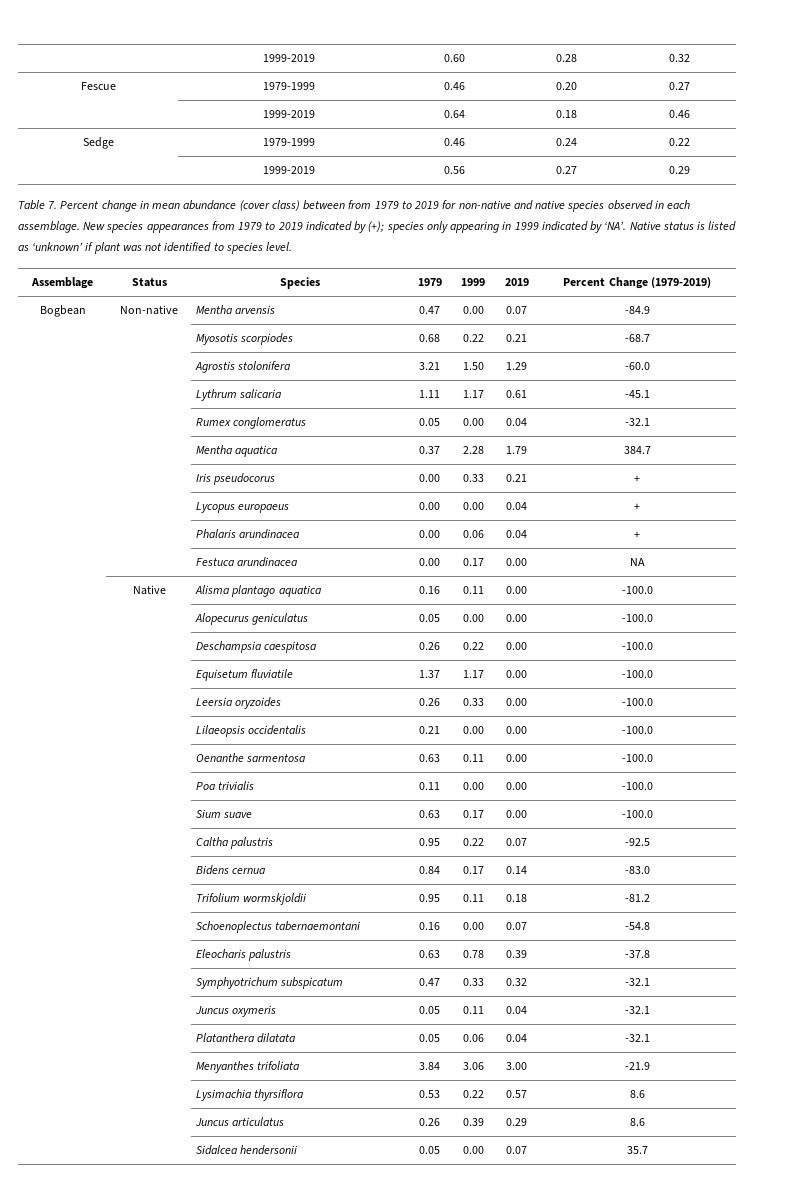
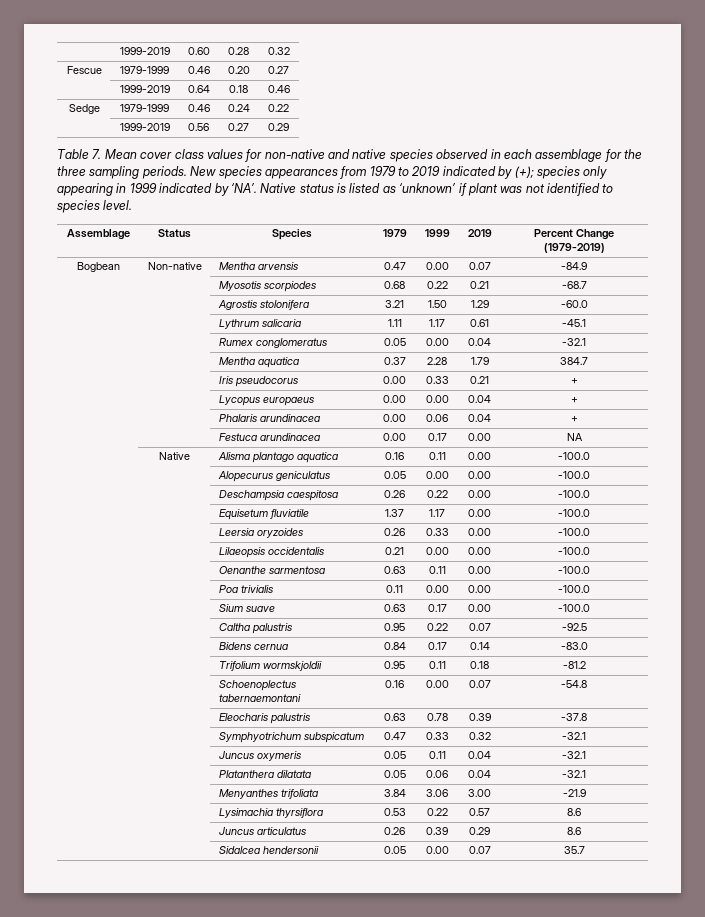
[60,200,440,212] Percent change in mean abundance (cover class) between from 1979 to 2019 -> [104,149,243,159] Mean cover class values
[18,221,80,233] assemblage. -> [535,149,642,162] [57,166,187,179] assemblage for the three sampling periods.

